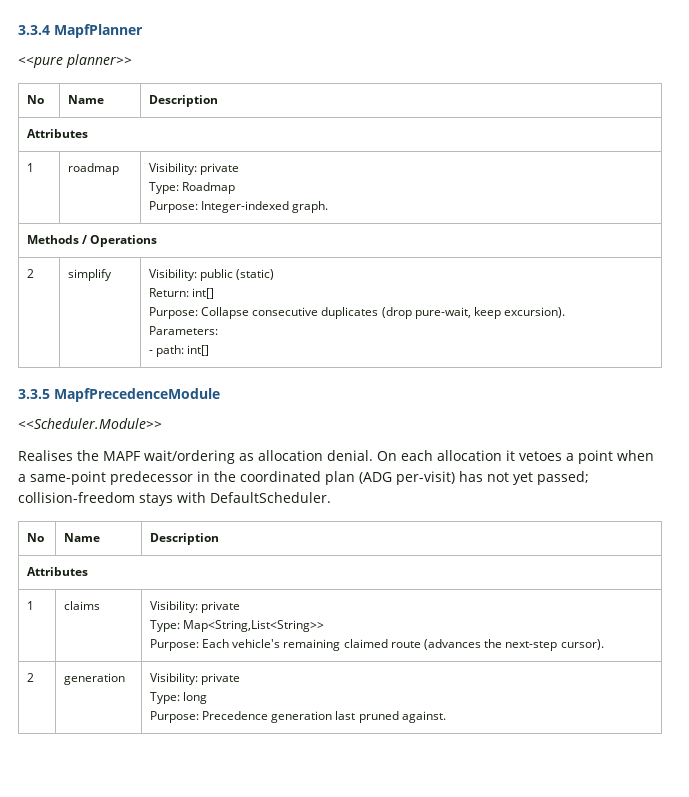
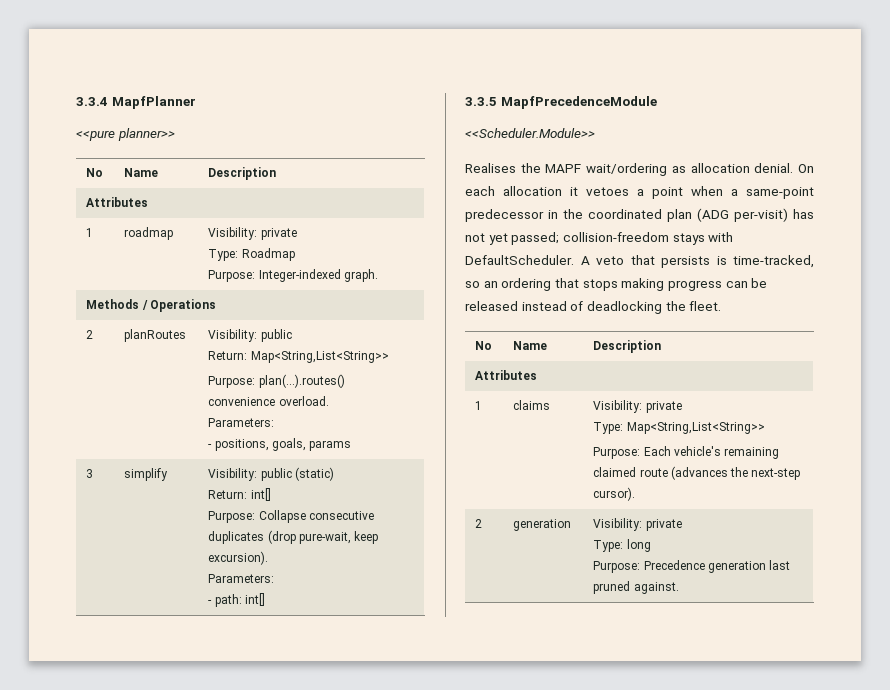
(34, 273) none -> [124,329,187,342] [208,329,292,342] [208,351,389,363] [208,374,345,388] [208,396,329,406] [208,418,275,427] [208,438,352,451] [86,469,94,478] | planRoutes | Visibility: public // Return: Map<String,List<String>> // Purpose: plan(...).routes() convenience overload. // Parameters: // - positions, goals, params // 3
(331, 497) none -> [580,255,814,268] [465,278,768,291] [465,301,722,314] A veto that persists is time-tracked, so an ordering that stops making progress can be released instead of deadlocking the fleet.

